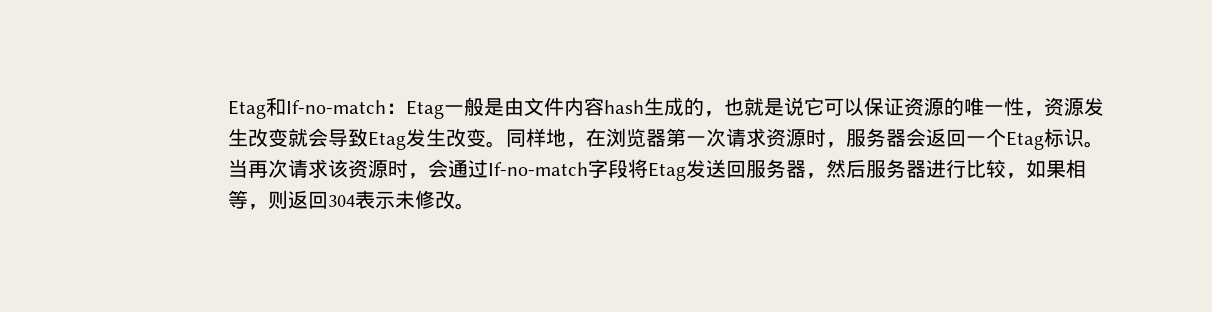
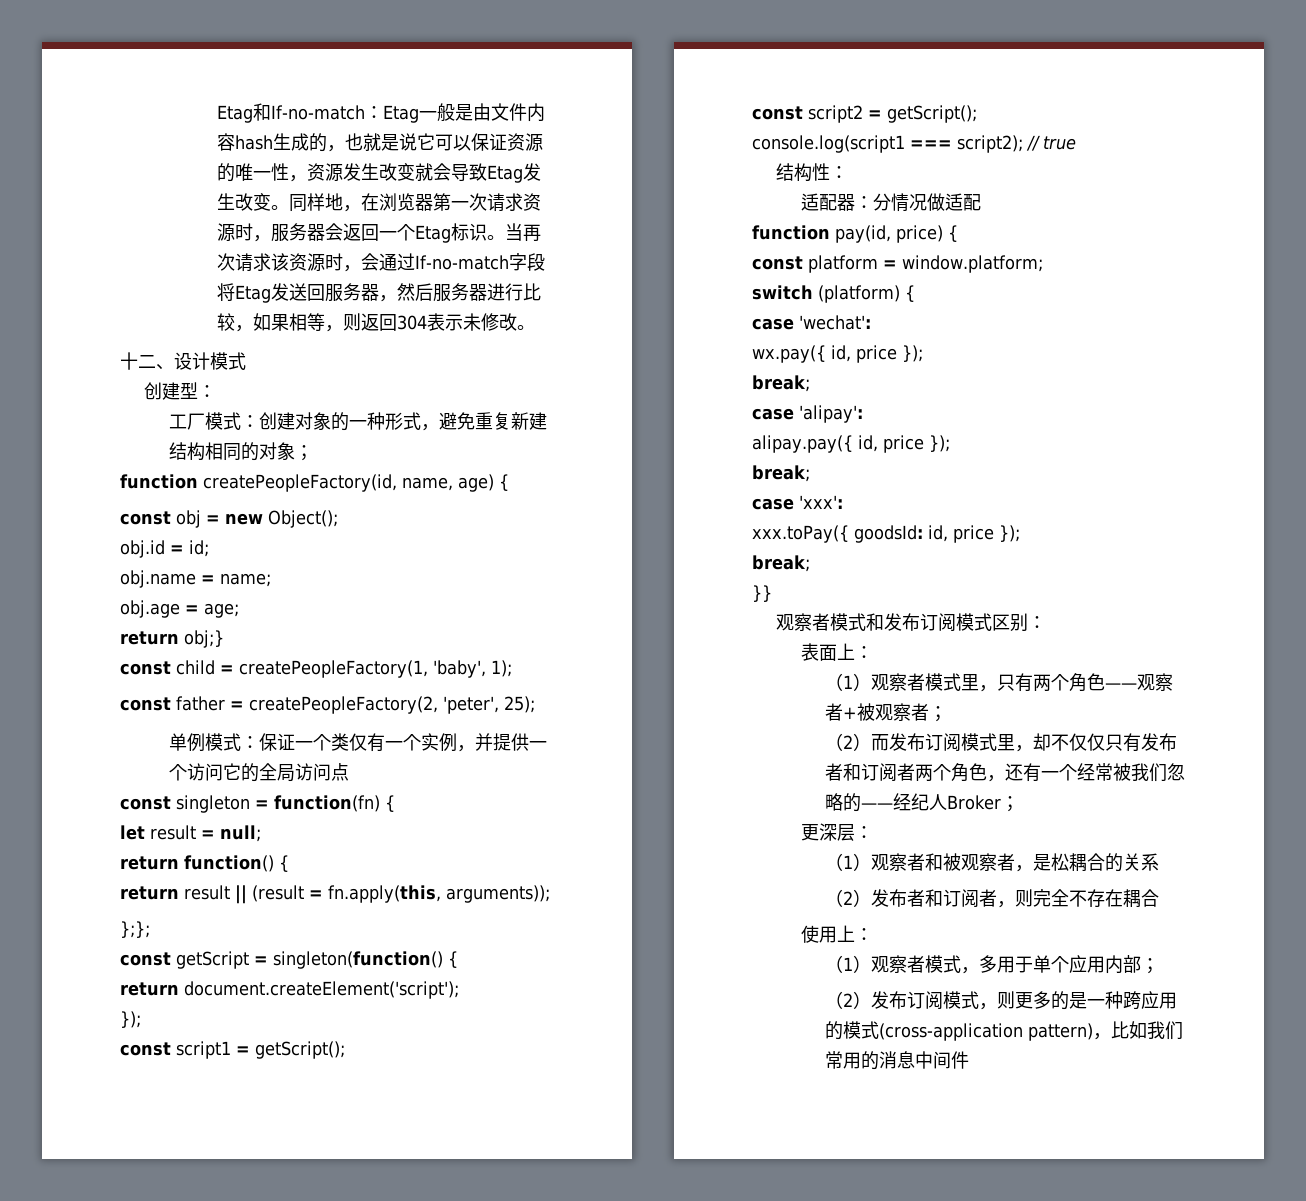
(475, 206) none -> [120,352,246,370] [144,382,217,400] [168,412,547,431] [168,442,313,461] [120,474,509,492] [120,510,338,528] [120,540,209,558] [120,570,271,588] [120,600,239,618] [120,630,224,648] [120,660,512,678] [120,696,535,714] [168,733,547,752] [168,763,349,782] [120,795,395,813] [120,825,261,842] [120,855,289,872] [120,885,550,904] [120,921,150,938] [120,951,458,969] [120,981,459,999] [120,1011,141,1028] [120,1041,345,1059] [752,105,977,123] [752,135,1076,153] [776,163,849,182] [800,193,981,212] [752,225,958,243] [752,255,1043,273] [752,285,915,303] [752,315,871,330] [752,345,923,363] [752,375,810,392] [752,405,863,423] [752,435,950,453] [752,465,810,482] [752,495,843,510] [752,525,1020,543] [752,555,810,572] [752,585,772,602] [776,613,1047,632] [800,643,873,661] [824,673,1173,692] [824,703,947,722] [824,733,1177,752] [824,763,1185,782] [824,793,1019,812] [800,823,873,841] [824,853,1159,872] [824,889,1159,908] [800,925,873,943] [824,955,1159,974] [824,991,1177,1010] [824,1021,1183,1041] [824,1051,969,1070] // 十二、设计模式 // 创建型： // 工厂模式：创建对象的一种形式，避免重复新建结构相同的对象； // function createPeopleFactory(id, name, age) { // const obj = new Object(); // obj.id = id; // obj.name = name; // obj.age = age; // return obj;} // const child = createPeopleFactory(1, 'baby', 1); // const father = createPeopleFactory(2, 'peter', 25); // 单例模式：保证一个类仅有一个实例，并提供一个访问它的全局访问点 // const singleton = function(fn) { // let result = null; // return function() { // return result || (result = fn.apply(this, arguments)); // };}; // const getScript = singleton(function() { // return document.createElement('script'); // }); // const script1 = getScript(); // const script2 = getScript(); // console.log(script1 === script2); // true // 结构性： // 适配器：分情况做适配 // function pay(id, price) { // const platform = window.platform; // switch (platform) { // case 'wechat': // wx.pay({ id, price }); // break; // case 'alipay': // alipay.pay({ id, price }); // break; // case 'xxx': // xxx.toPay({ goodsId: id, price }); // break; // }} // 观察者模式和发布订阅模式区别： // 表面上： // （1）观察者模式里，只有两个角色——观察者+被观察者； // （2）而发布订阅模式里，却不仅仅只有发布者和订阅者两个角色，还有一个经常被我们忽略的——经纪人Broker； // 更深层： // （1）观察者和被观察者，是松耦合的关系 // （2）发布者和订阅者，则完全不存在耦合 // 使用上： // （1）观察者模式，多用于单个应用内部； // （2）发布订阅模式，则更多的是一种跨应用的模式(cross-application pattern)，比如我们常用的消息中间件

